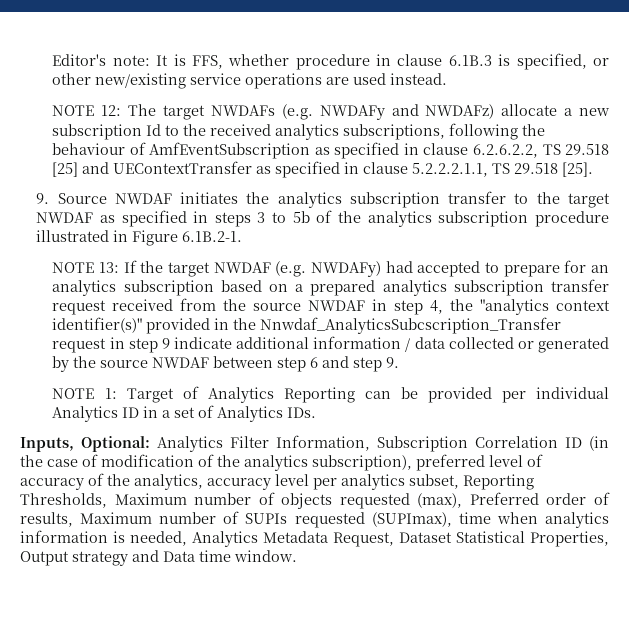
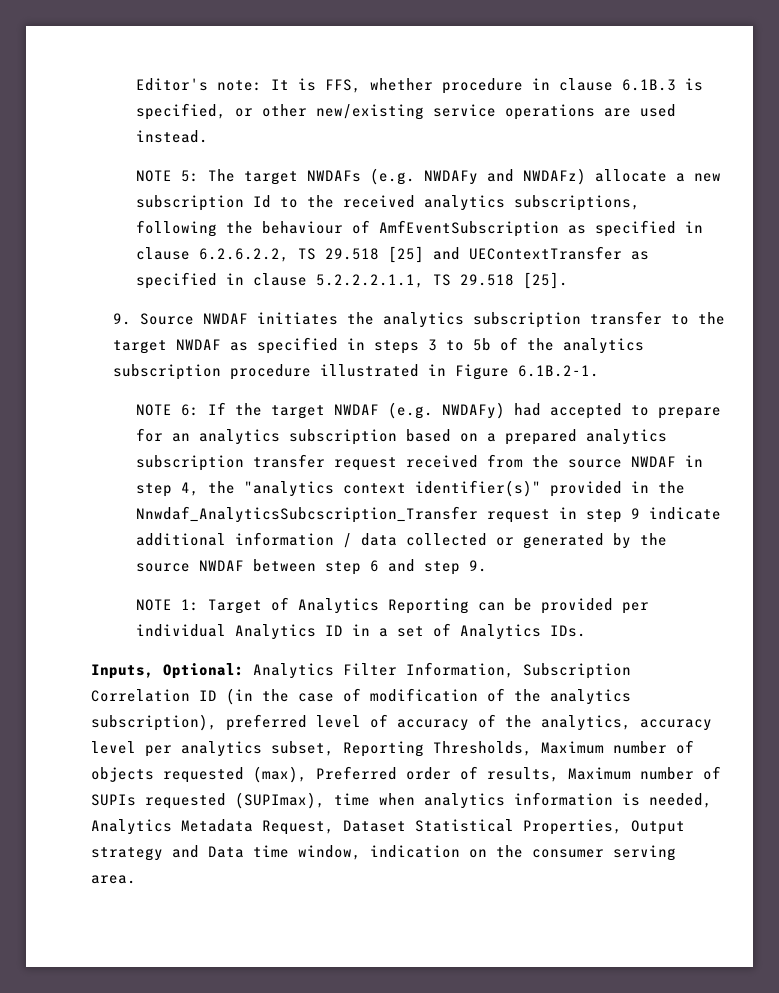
[101,105,122,116] 12: -> [180,170,199,182] 5:
[99,262,120,273] 13: -> [180,404,199,416] 6:
[234,550,297,562] window. -> [298,845,676,861] [91,875,136,884] window, indication on the consumer serving area.

